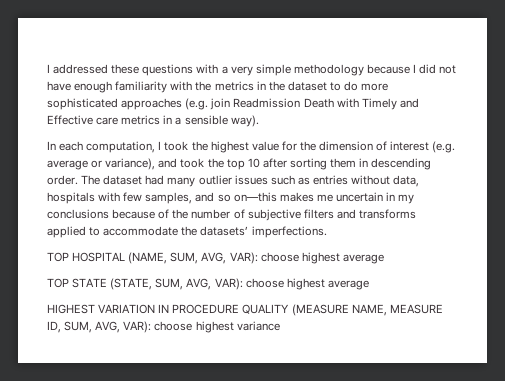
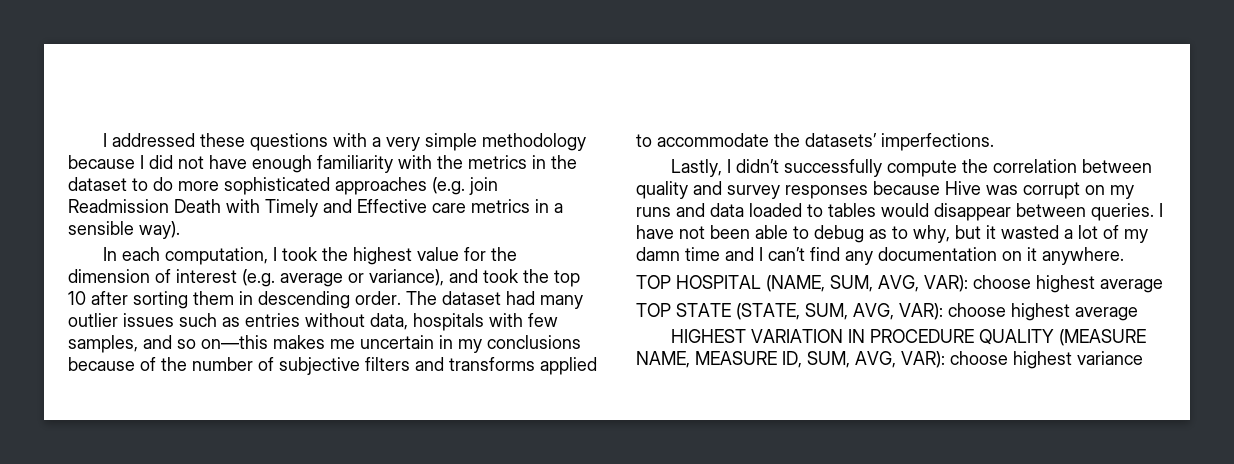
(327, 232) none -> [671,159,1153,177] [636,181,1134,199] [636,203,1163,221] [636,225,1148,243] [636,247,1124,265] // Lastly, I didn’t successfully compute the correlation between quality and survey responses because Hive was corrupt on my runs and data loaded to tables would disappear between queries. I have not been able to debug as to why, but it wasted a lot of my damn time and I can’t find any documentation on it anywhere.

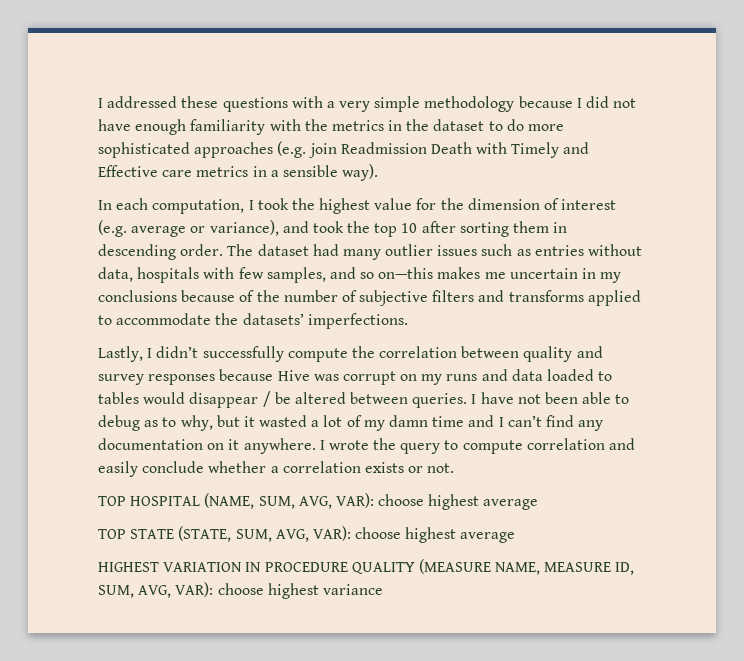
(1011, 212) none -> [262,391,346,407] / be altered
(1124, 256) none -> [319,438,636,454] [98,461,455,477] I wrote the query to compute correlation and easily conclude whether a correlation exists or not.

